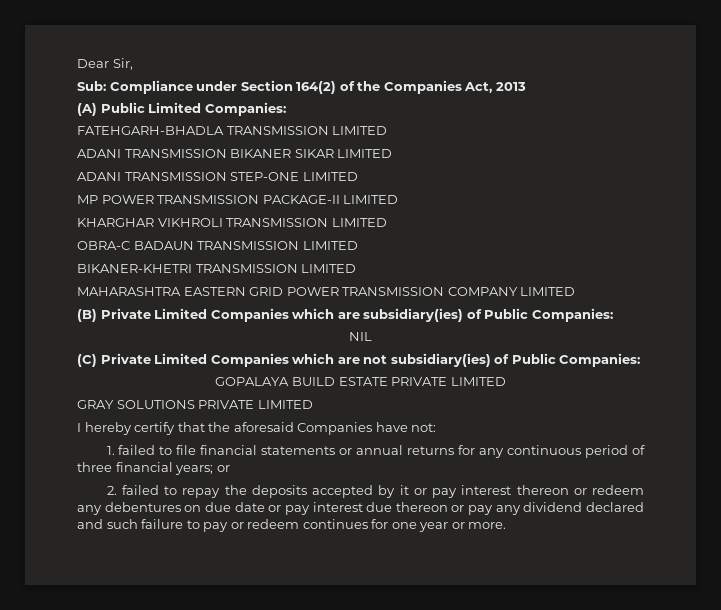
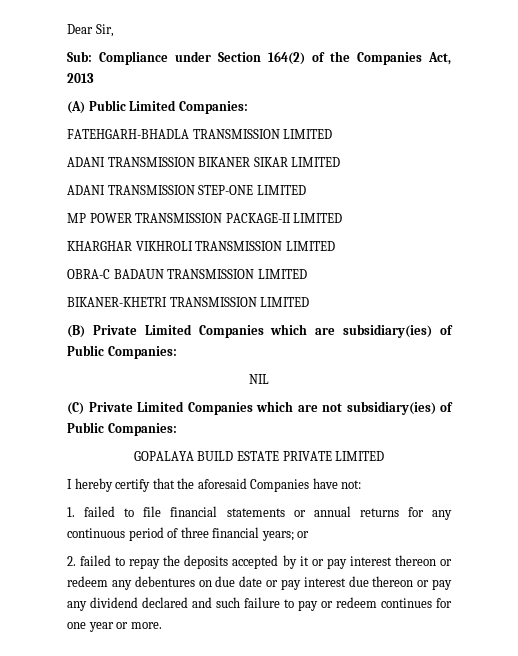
[77,287,576,296] // MAHARASHTRA EASTERN GRID POWER TRANSMISSION COMPANY LIMITED -> (310, 302) none
[77,400,313,409] // GRAY SOLUTIONS PRIVATE LIMITED -> (385, 456) none

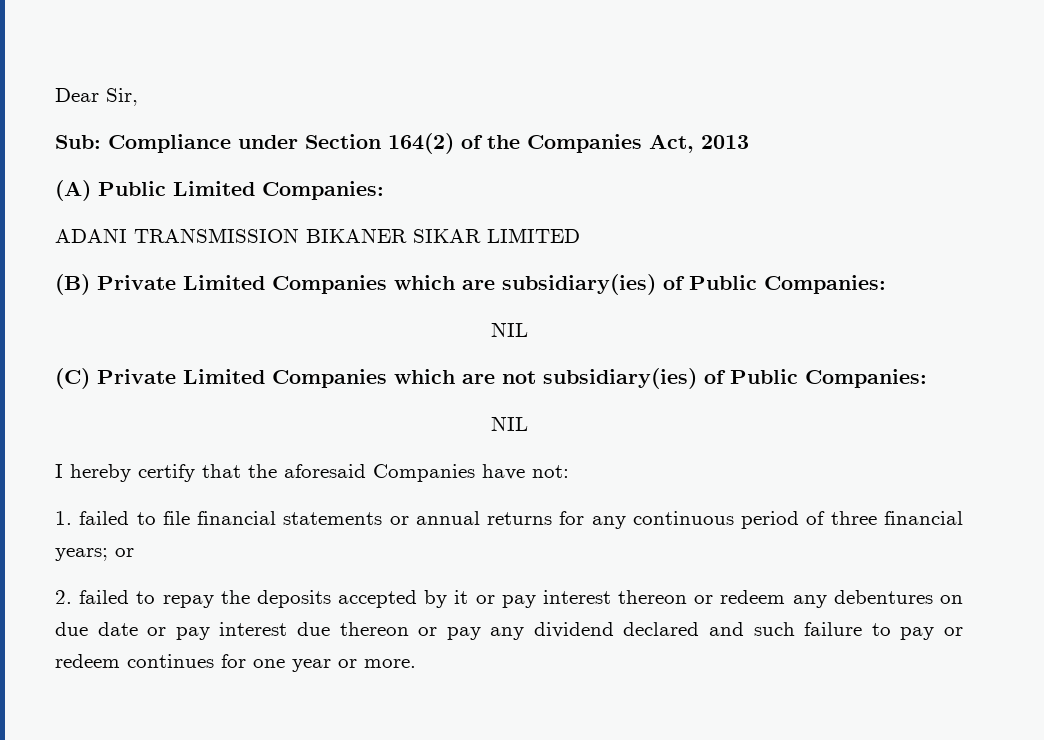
[67,129,333,139] // FATEHGARH-BHADLA TRANSMISSION LIMITED -> (384, 190) none
[67,185,306,195] [67,213,343,223] [67,241,335,251] [67,269,307,279] [67,297,310,307] // ADANI TRANSMISSION STEP-ONE LIMITED // MP POWER TRANSMISSION PACKAGE-II LIMITED // KHARGHAR VIKHROLI TRANSMISSION LIMITED // OBRA-C BADAUN TRANSMISSION LIMITED // BIKANER-KHETRI TRANSMISSION LIMITED -> (580, 235) none
[133,451,385,461] GOPALAYA BUILD ESTATE PRIVATE LIMITED -> [490,416,528,431] NIL

